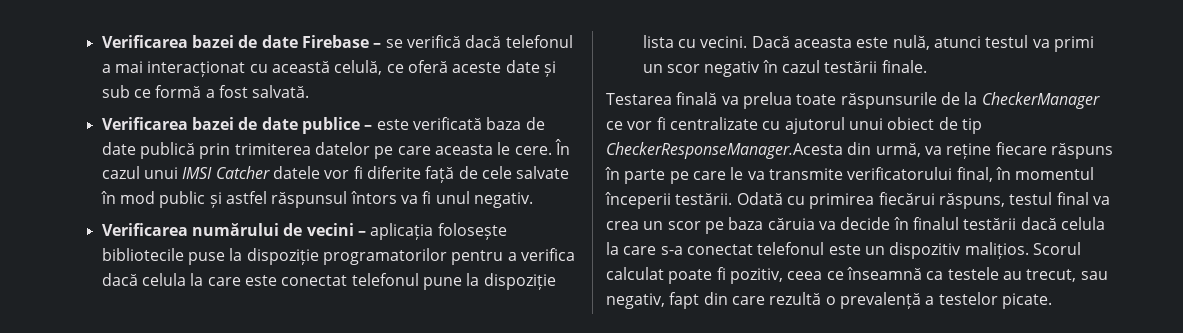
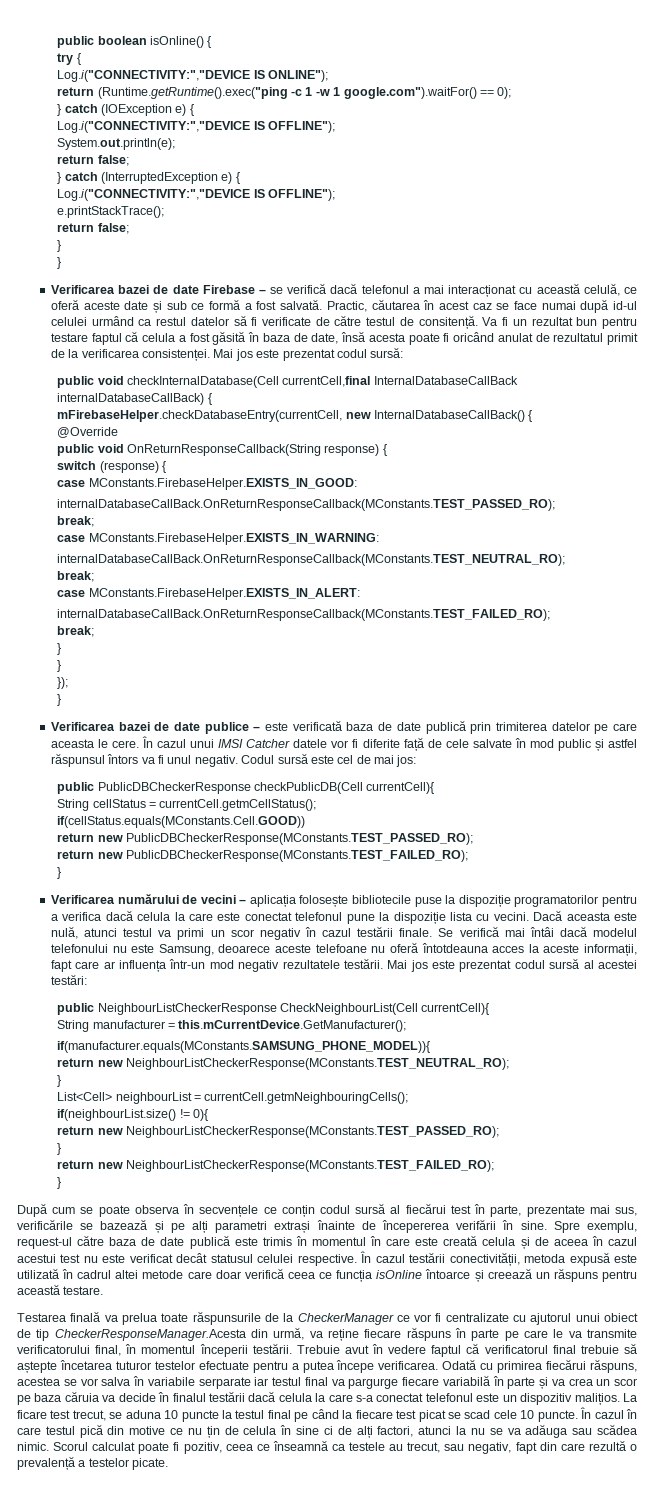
(101, 41) none -> [57,36,212,48] [57,53,81,65] [57,70,329,82] [57,87,512,99] [57,104,194,116] [57,121,336,133] [57,138,176,150] [57,155,129,166] [57,172,240,184] [57,189,336,201] [57,206,165,218] [57,223,129,234] [57,240,62,252] [57,257,62,269] public boolean isOnline() { // try { // Log.i("CONNECTIVITY:","DEVICE IS ONLINE"); // return (Runtime.getRuntime().exec("ping -c 1 -w 1 google.com").waitFor() == 0); // } catch (IOException e) { // Log.i("CONNECTIVITY:","DEVICE IS OFFLINE"); // System.out.println(e); // return false; // } catch (InterruptedException e) { // Log.i("CONNECTIVITY:","DEVICE IS OFFLINE"); // e.printStackTrace(); // return false; // } // } //
(310, 91) none -> [326,299,637,313] [50,315,637,329] [50,331,638,345] [50,347,404,361] [57,376,518,388] [57,393,212,405] [57,410,533,422] [57,427,119,438] [57,444,387,456] [57,461,167,473] [57,478,357,490] [57,499,556,511] [57,516,95,527] [57,533,379,545] [57,554,566,566] [57,571,95,582] [57,588,360,600] [57,609,551,621] [57,626,95,637] [57,643,62,655] [57,660,62,672] [57,677,69,689] [57,694,62,706] Practic, căutarea în acest caz se face numai după id-ul celulei urmând ca restul datelor să fi verificate de către testul de consitență. Va fi un rezultat bun pentru testare faptul că celula a fost găsită în baza de date, însă acesta poate fi oricând anulat de rezultatul primit de la verificarea consistenței. Mai jos este prezentat codul sursă: // public void checkInternalDatabase(Cell currentCell,final InternalDatabaseCallBack internalDatabaseCallBack) { // mFirebaseHelper.checkDatabaseEntry(currentCell, new InternalDatabaseCallBack() { // @Override // public void OnReturnResponseCallback(String response) { // switch (response) { // case MConstants.FirebaseHelper.EXISTS_IN_GOOD: // internalDatabaseCallBack.OnReturnResponseCallback(MConstants.TEST_PASSED_RO); // break; // case MConstants.FirebaseHelper.EXISTS_IN_WARNING: // internalDatabaseCallBack.OnReturnResponseCallback(MConstants.TEST_NEUTRAL_RO); // break; // case MConstants.FirebaseHelper.EXISTS_IN_ALERT: // internalDatabaseCallBack.OnReturnResponseCallback(MConstants.TEST_FAILED_RO); // break; // } // } // }); // }
(533, 200) none -> [241,753,417,767] [57,782,435,794] [57,799,317,811] [57,816,306,828] [57,833,474,845] [57,850,469,862] [57,867,62,879] Codul sursă este cel de mai jos: // public PublicDBCheckerResponse checkPublicDB(Cell currentCell){ // String cellStatus = currentCell.getmCellStatus(); // if(cellStatus.equals(MConstants.Cell.GOOD)) // return new PublicDBCheckerResponse(MConstants.TEST_PASSED_RO); // return new PublicDBCheckerResponse(MConstants.TEST_FAILED_RO); // }
(927, 66) none -> [438,926,637,937] [50,942,637,956] [50,958,637,972] [50,974,87,985] [57,1003,490,1015] [57,1020,407,1032] [57,1041,431,1053] [57,1058,510,1070] [57,1075,62,1087] [57,1092,409,1104] [57,1109,209,1121] [57,1126,500,1138] [57,1143,62,1155] [57,1160,495,1172] [57,1177,62,1189] [17,1203,637,1217] [17,1219,637,1233] [17,1235,637,1249] [17,1251,637,1266] [17,1268,638,1282] [17,1284,104,1295] Se verifică mai întâi dacă modelul telefonului nu este Samsung, deoarece aceste telefoane nu oferă întotdeauna acces la aceste informații, fapt care ar influența într-un mod negativ rezultatele testării. Mai jos este prezentat codul sursă al acestei testări: // public NeighbourListCheckerResponse CheckNeighbourList(Cell currentCell){ // String manufacturer = this.mCurrentDevice.GetManufacturer(); // if(manufacturer.equals(MConstants.SAMSUNG_PHONE_MODEL)){ // return new NeighbourListCheckerResponse(MConstants.TEST_NEUTRAL_RO); // } // List<Cell> neighbourList = currentCell.getmNeighbouringCells(); // if(neighbourList.size() != 0){ // return new NeighbourListCheckerResponse(MConstants.TEST_PASSED_RO); // } // return new NeighbourListCheckerResponse(MConstants.TEST_FAILED_RO); // } // După cum se poate observa în secvențele ce conțin codul sursă al fiecărui test în parte, prezentate mai sus, verificările se bazează și pe alți parametri extrași înainte de începererea verifării în sine. Spre exemplu, request-ul către baza de date publică este trimis în momentul în care este creată celula și de aceea în cazul acestui test nu este verificat decât statusul celulei respective. În cazul testării conectivității, metoda expusă este utilizată în cadrul altei metode care doar verifică ceea ce funcția isOnline întoarce și creează un răspuns pentru această testare.
(733, 199) none -> [296,1343,637,1357] [17,1360,439,1373] Trebuie avut în vedere faptul că verificatorul final trebuie să aștepte încetarea tuturor testelor efectuate pentru a putea începe verificarea.
[1009,192,1089,205] testul final -> [17,1375,548,1389] acestea se vor salva în variabile serparate iar testul final va pargurge fiecare variabilă în parte și
(1029, 250) none -> [623,1393,638,1402] [17,1407,637,1422] [17,1424,638,1438] [17,1442,49,1451] La ficare test trecut, se aduna 10 puncte la testul final pe când la fiecare test picat se scad cele 10 puncte. În cazul în care testul pică din motive ce nu țin de celula în sine ci de alți factori, atunci la nu se va adăuga sau scădea nimic.

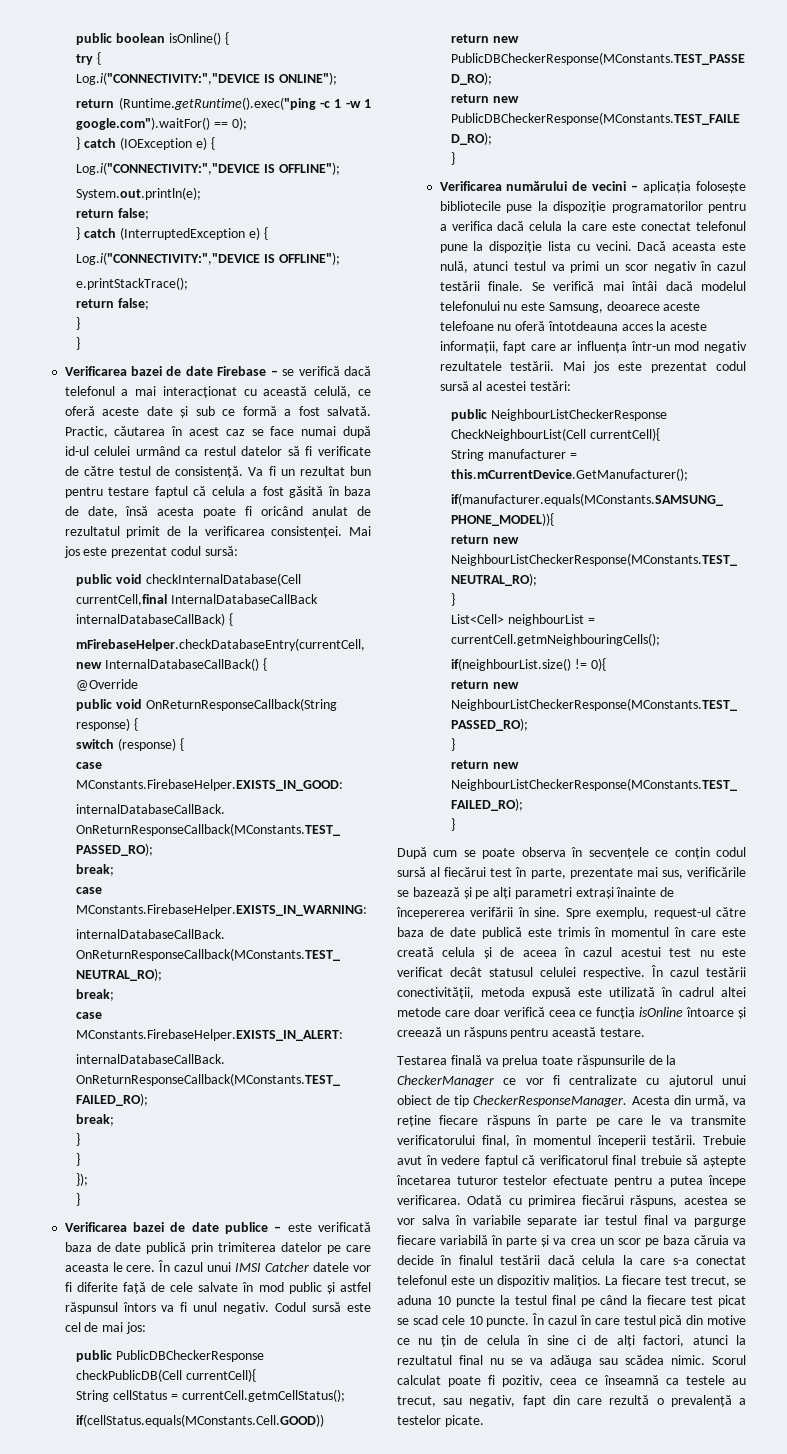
[418,315,478,329] consitență. -> [175,466,244,478] consistență.
[54,1329,246,1341] CheckerResponseManager.Acesta -> [473,1095,670,1107] CheckerResponseManager. Acesta
[198,1377,251,1389] serparate -> [527,1216,578,1227] separate
[17,1410,47,1419] ficare -> [622,1275,661,1285] fiecare
(467, 1430) none -> [397,1355,483,1365] rezultatul final

